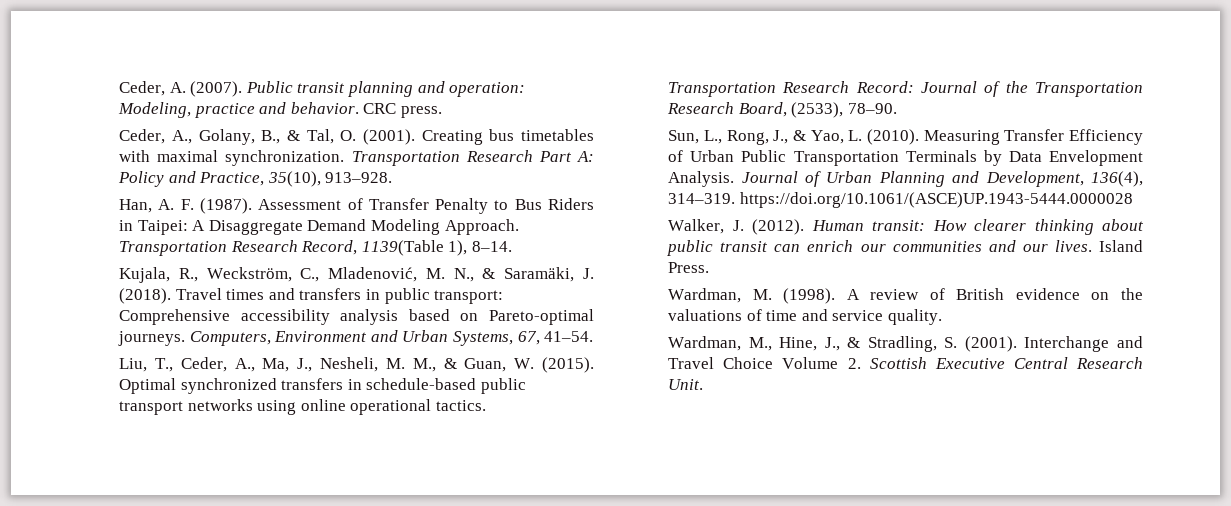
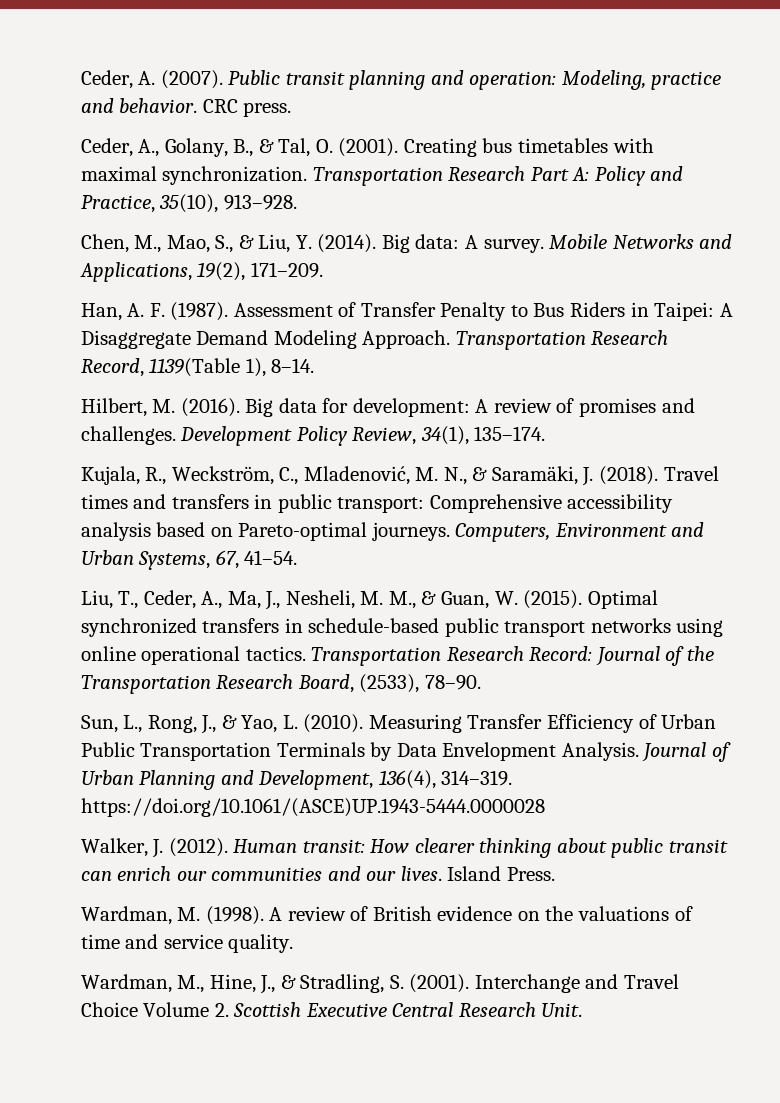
(393, 177) none -> [80,234,733,253] [79,262,323,282] // Chen, M., Mao, S., & Liu, Y. (2014). Big data: A survey. Mobile Networks and Applications, 19(2), 171–209.
(513, 246) none -> [80,398,695,417] [80,426,546,446] // Hilbert, M. (2016). Big data for development: A review of promises and challenges. Development Policy Review, 34(1), 135–174.

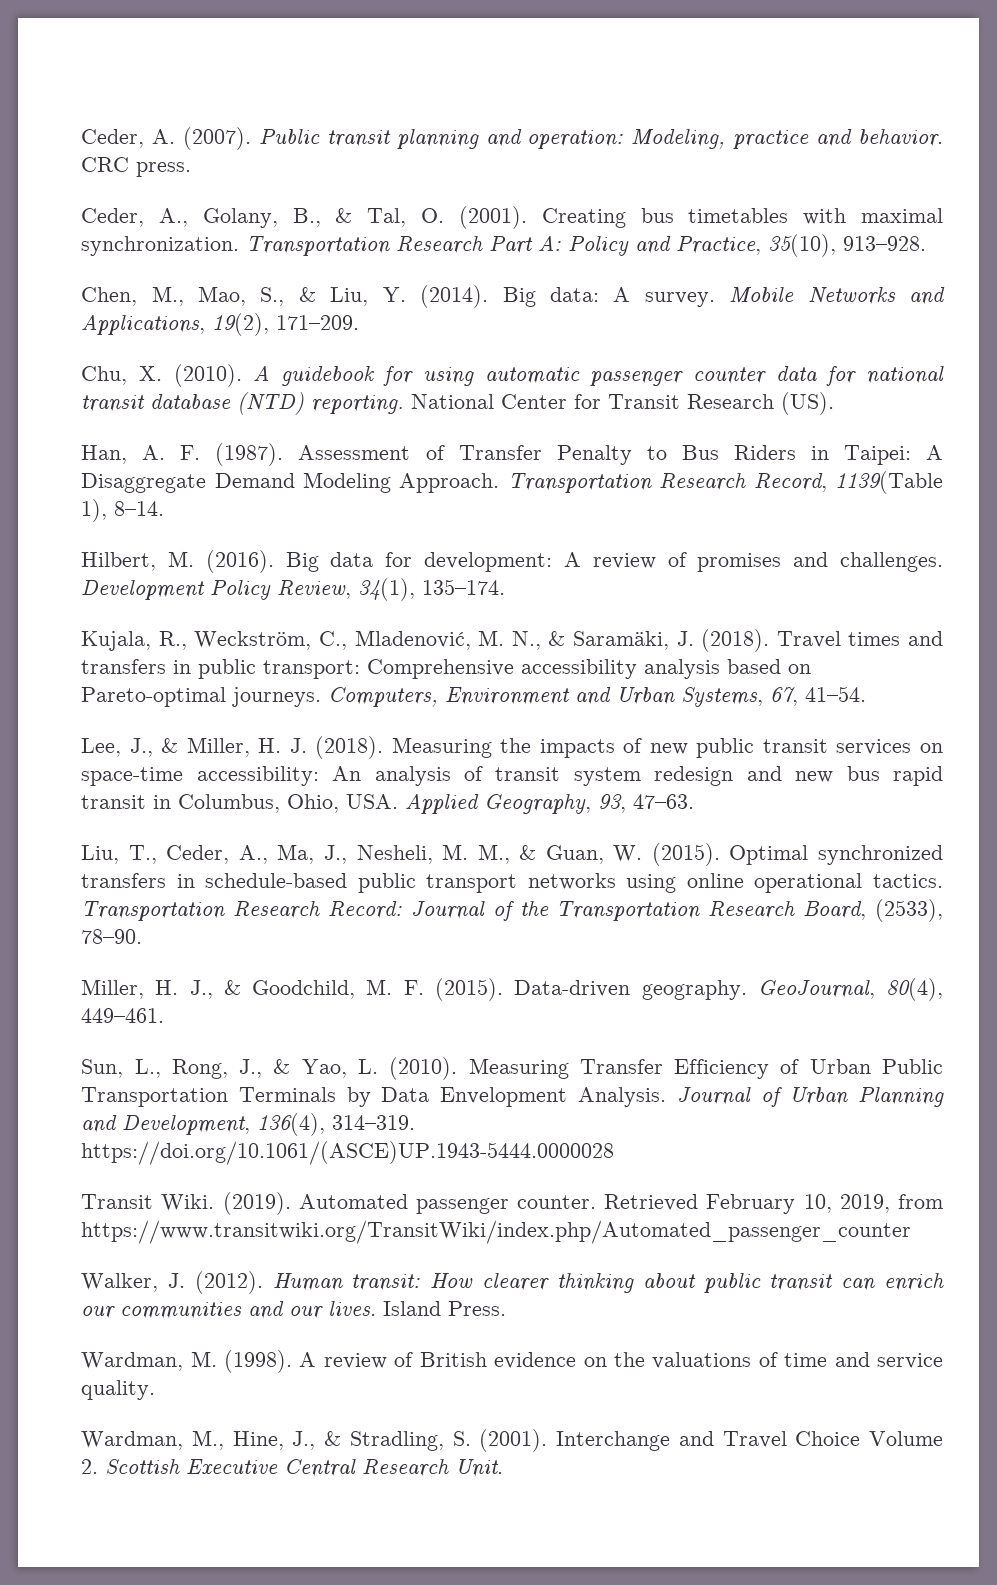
(323, 270) none -> [81,364,944,387] [81,392,835,415] // Chu, X. (2010). A guidebook for using automatic passenger counter data for national transit database (NTD) reporting. National Center for Transit Research (US).
(298, 557) none -> [81,736,943,759] [81,766,944,786] [81,793,695,814] // Lee, J., & Miller, H. J. (2018). Measuring the impacts of new public transit services on space-time accessibility: An analysis of transit system redesign and new bus rapid transit in Columbus, Ohio, USA. Applied Geography, 93, 47–63.
(481, 682) none -> [81,978,943,1001] [81,1008,165,1023] // Miller, H. J., & Goodchild, M. F. (2015). Data-driven geography. GeoJournal, 80(4), 449–461.
(545, 807) none -> [81,1192,944,1215] [81,1220,912,1244] // Transit Wiki. (2019). Automated passenger counter. Retrieved February 10, 2019, from https://www.transitwiki.org/TransitWiki/index.php/Automated_passenger_counter

